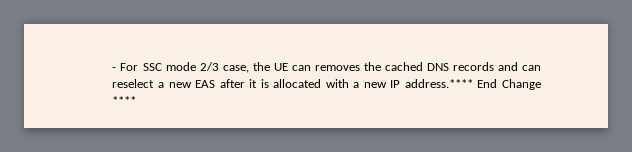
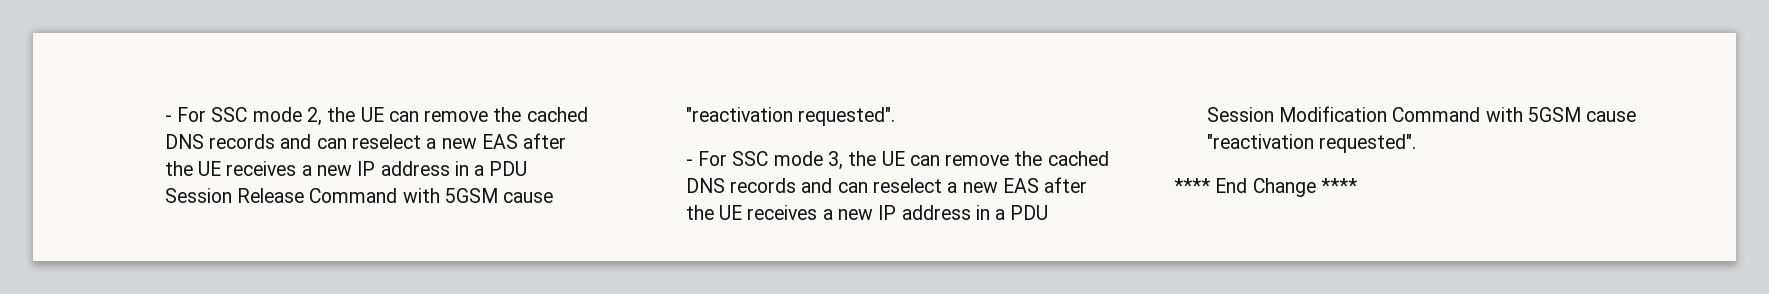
[112,62,360,73] - For SSC mode 2/3 case, the UE can removes -> [164,107,489,126] - For SSC mode 2, the UE can remove
[249,79,473,88] it is allocated with a new IP address.**** -> [164,161,528,176] [164,188,554,203] [685,107,896,126] [685,151,1109,170] [685,177,1088,193] [685,205,1049,220] [1206,106,1637,122] [1206,134,1417,153] [1174,178,1210,193] the UE receives a new IP address in a PDU Session Release Command with 5GSM cause "reactivation requested". // - For SSC mode 3, the UE can remove the cached DNS records and can reselect a new EAS after the UE receives a new IP address in a PDU Session Modification Command with 5GSM cause "reactivation requested". // ****

